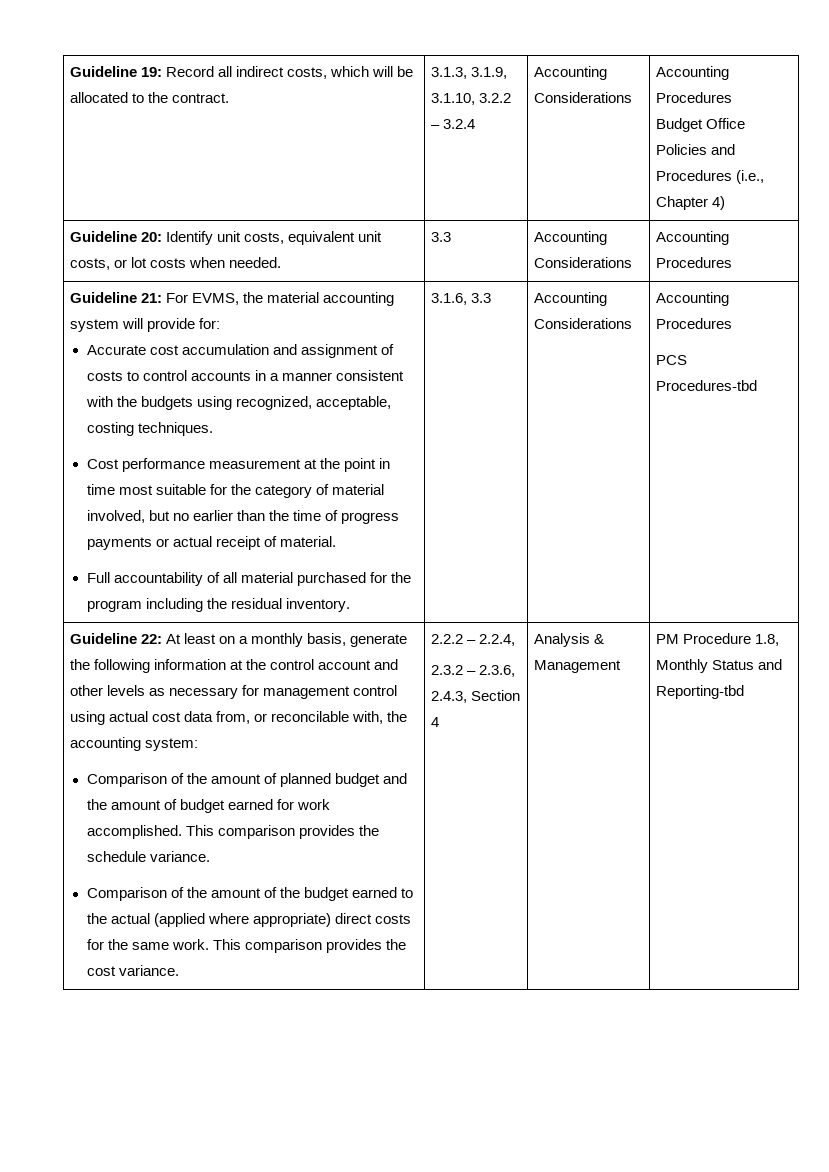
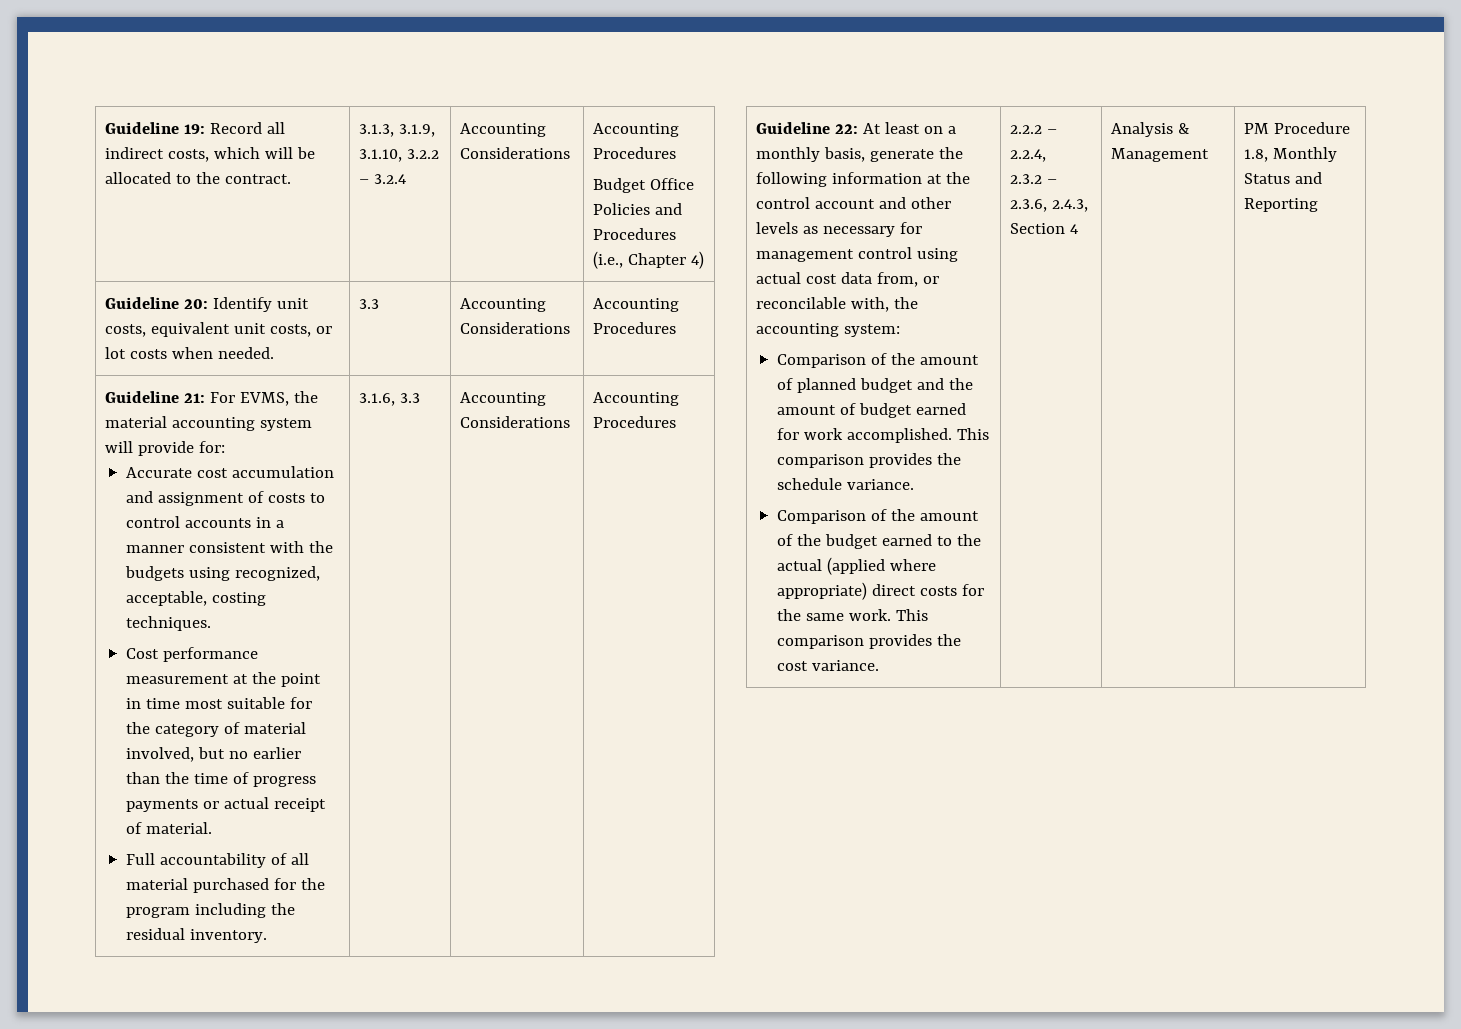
[656,355,688,365] [656,380,758,391] // PCS Procedures-tbd -> (677, 422) none
[656,685,745,699] Reporting-tbd -> [1244,198,1319,212] Reporting

